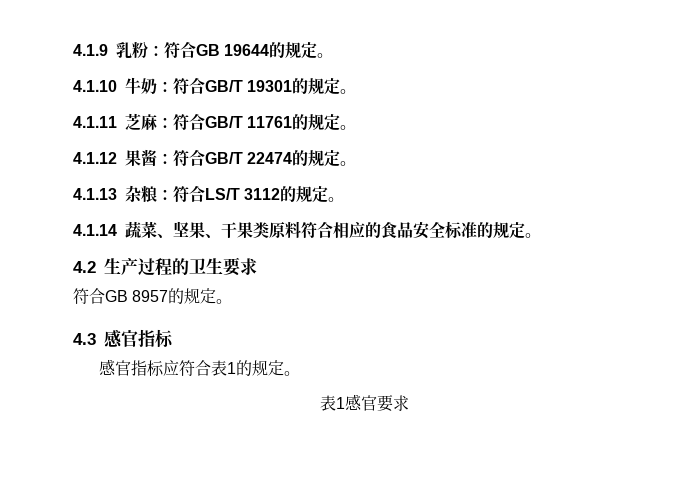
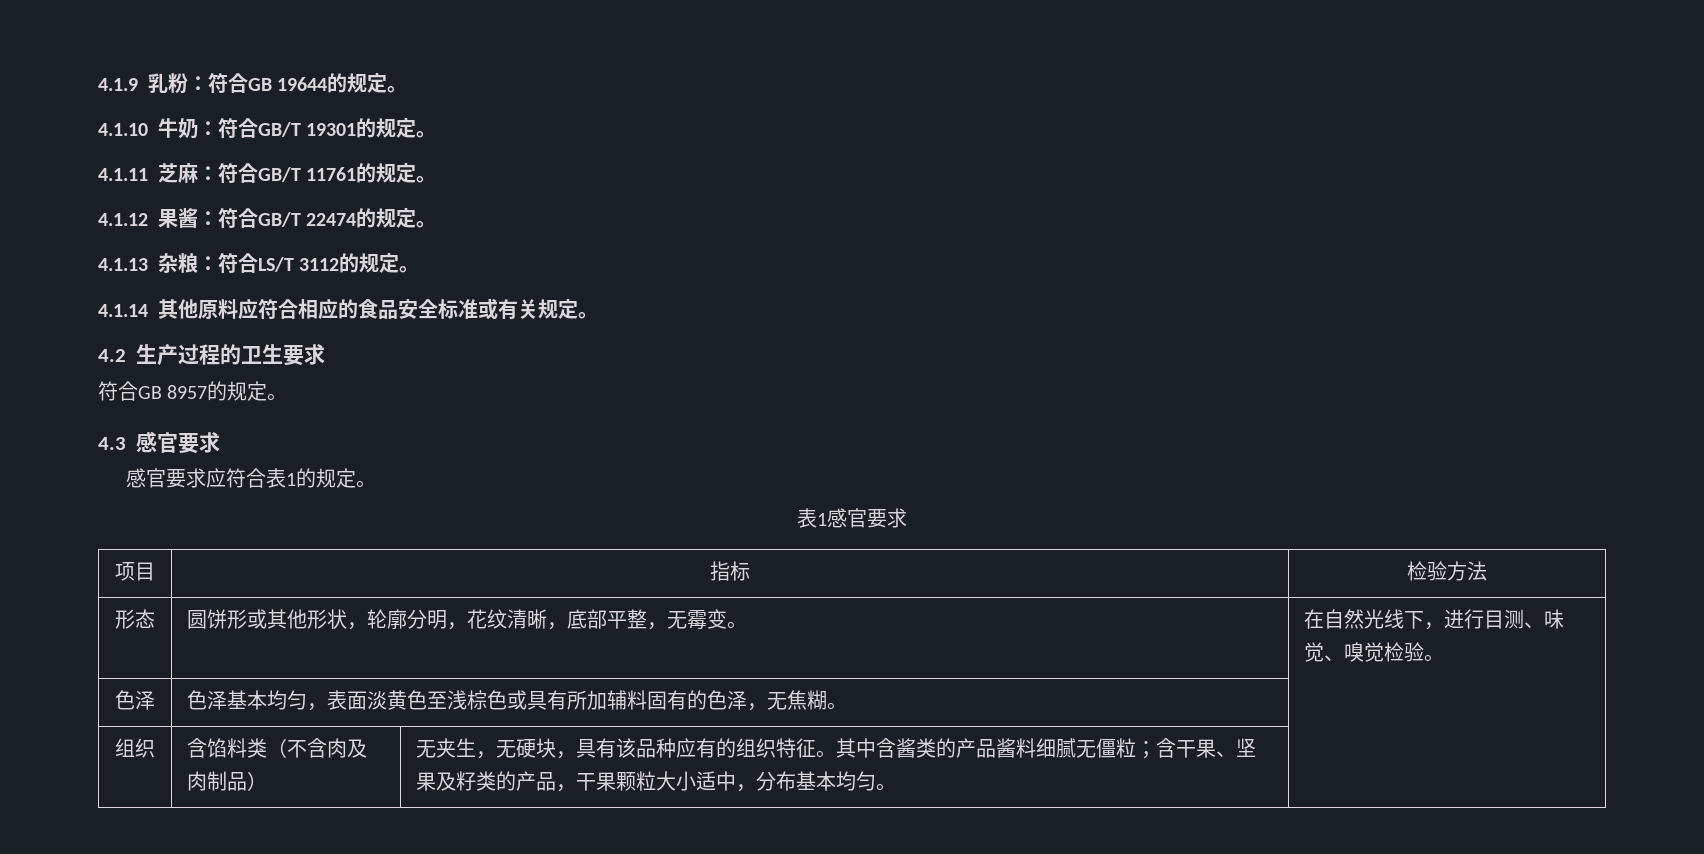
[125,221,301,239] 蔬菜、坚果、干果类原料 -> [158,298,258,320] 其他原料应
[477,222,493,238] 的 -> [478,298,538,320] 或有关
[138,329,174,348] [99,359,165,377] 指标 // 感官指标 -> [178,432,220,454] [126,468,207,488] 要求 // 感官要求
(409, 403) none -> [115,562,155,581] [710,561,750,581] [1407,561,1487,581] [115,609,155,629] [186,609,747,630] [1303,609,1564,630] [1303,642,1444,662] [115,690,155,710] [186,690,847,711] [115,738,155,758] [186,738,367,758] [186,771,267,791] [415,738,1256,759] [415,771,896,792] // 项目 | 指标 | 检验方法 // 形态 | 圆饼形或其他形状，轮廓分明，花纹清晰，底部平整，无霉变。 | 在自然光线下，进行目测、味觉、嗅觉检验。 // 色泽 | 色泽基本均匀，表面淡黄色至浅棕色或具有所加辅料固有的色泽，无焦糊。 | // 组织 | 含馅料类（不含肉及肉制品） | 无夹生，无硬块，具有该品种应有的组织特征。其中含酱类的产品酱料细腻无僵粒；含干果、坚果及籽类的产品，干果颗粒大小适中，分布基本均匀。 |

